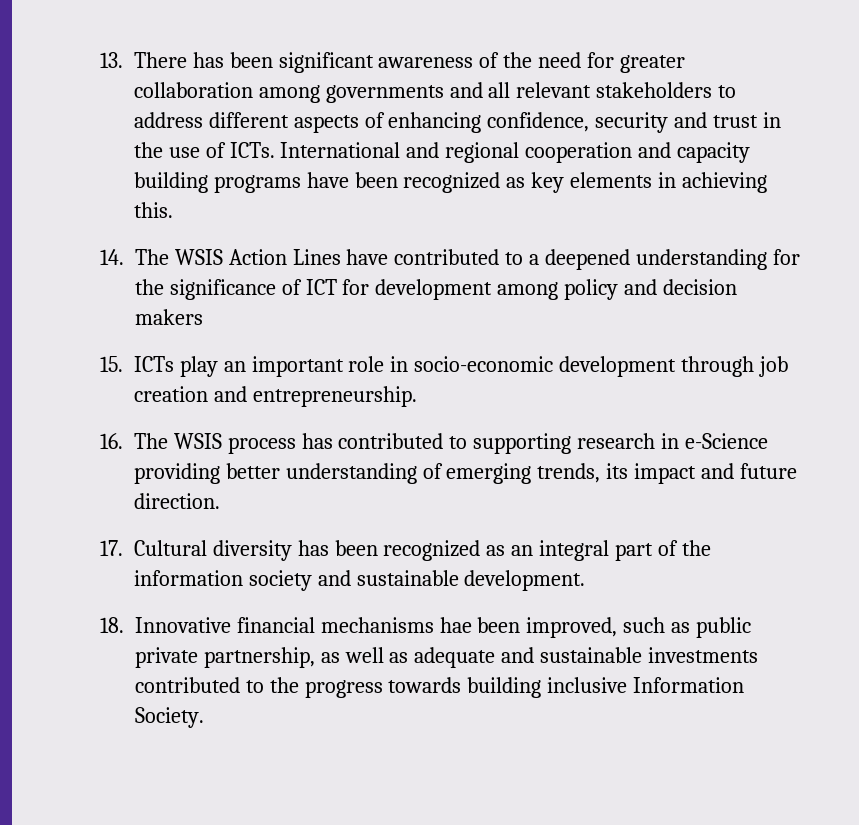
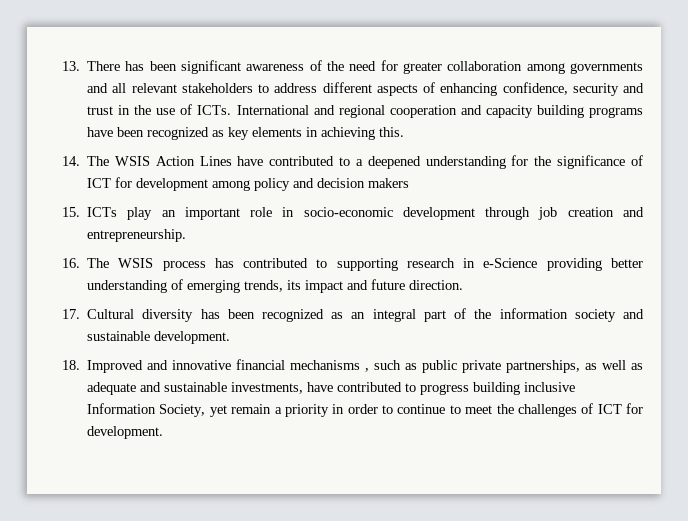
[134,617,618,638] Innovative financial mechanisms hae been improved, -> [87,359,370,373] Improved and innovative financial mechanisms ,
[203,647,315,668] partnership, -> [506,360,581,373] partnerships,
[648,647,759,663] [134,677,745,698] [134,707,204,728] investments contributed to the progress towards building inclusive Information Society. -> [231,382,576,395] [87,403,643,417] [87,426,164,439] investments, have contributed to progress building inclusive Information Society, yet remain a priority in order to continue to meet the challenges of ICT for development.

